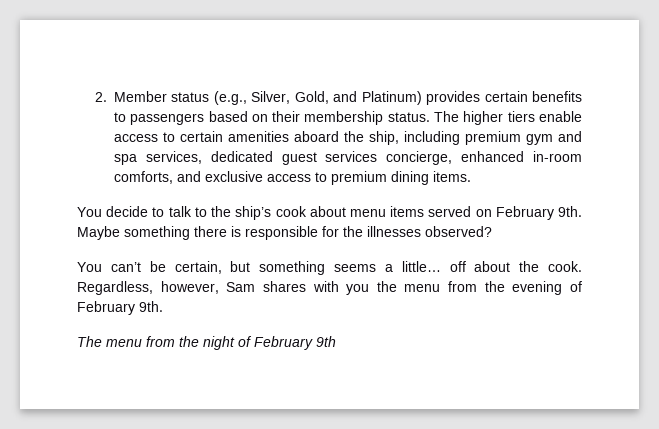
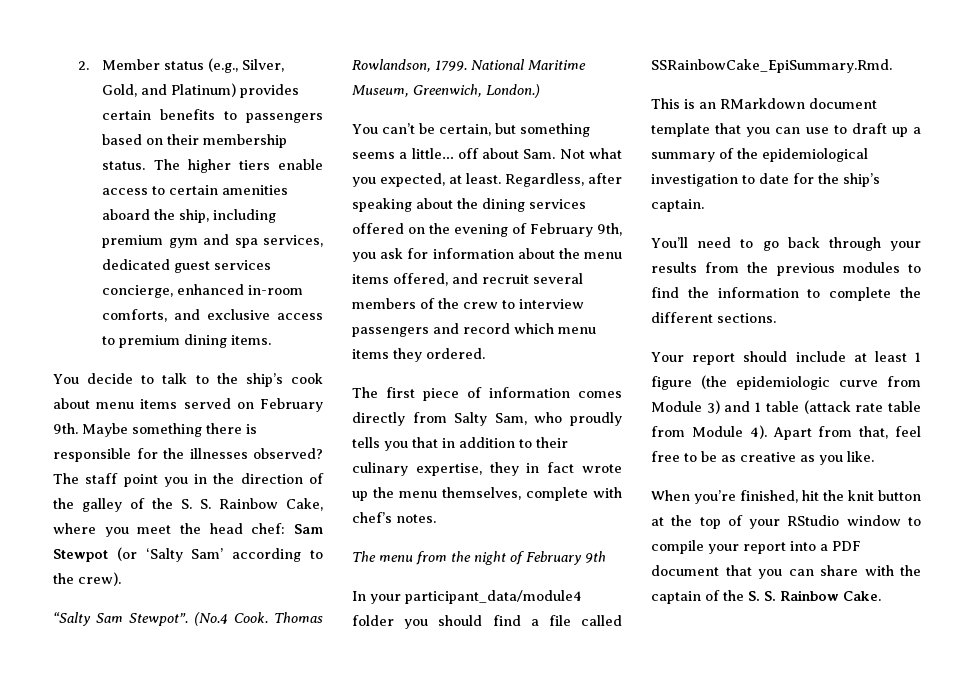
(492, 231) none -> [53,473,324,487] [53,498,323,512] [53,523,323,537] [53,547,323,562] [53,572,121,586] [53,612,323,626] [352,59,586,72] [352,84,540,98] The staff point you in the direction of the galley of the S. S. Rainbow Cake, where you meet the head chef: Sam Stewpot (or ‘Salty Sam’ according to the crew). // “Salty Sam Stewpot”. (No.4 Cook. Thomas Rowlandson, 1799. National Maritime Museum, Greenwich, London.)
[519,261,582,272] [77,281,582,295] [77,301,163,315] the cook. Regardless, however, Sam shares with you the menu from the evening of February 9th. -> [523,148,622,159] [352,173,622,187] [352,198,586,212] [352,223,622,237] [352,248,622,262] [352,273,583,286] [352,298,584,309] [352,323,596,337] [352,348,485,362] [352,387,622,401] [352,412,622,426] [352,437,568,451] [352,462,622,476] [352,487,622,501] [352,512,436,523] Sam. Not what you expected, at least. Regardless, after speaking about the dining services offered on the evening of February 9th, you ask for information about the menu items offered, and recruit several members of the crew to interview passengers and record which menu items they ordered. // The first piece of information comes directly from Salty Sam, who proudly tells you that in addition to their culinary expertise, they in fact wrote up the menu themselves, complete with chef’s notes.
(336, 341) none -> [352,590,582,604] [352,615,622,629] [651,59,892,73] [651,98,877,109] [651,123,921,137] [651,148,868,162] [651,173,880,187] [651,199,704,212] [651,237,921,251] [651,262,921,276] [651,287,921,301] [651,312,776,323] [651,351,921,365] [651,375,921,390] [651,400,921,414] [651,425,921,440] [651,451,874,465] [651,490,921,504] [651,515,921,529] [651,540,861,554] [651,565,921,579] [651,590,881,604] // In your participant_data/module4 folder you should find a file called SSRainbowCake_EpiSummary.Rmd. // This is an RMarkdown document template that you can use to draft up a summary of the epidemiological investigation to date for the ship’s captain. // You’ll need to go back through your results from the previous modules to find the information to complete the different sections. // Your report should include at least 1 figure (the epidemiologic curve from Module 3) and 1 table (attack rate table from Module 4). Apart from that, feel free to be as creative as you like. // When you’re finished, hit the knit button at the top of your RStudio window to compile your report into a PDF document that you can share with the captain of the S. S. Rainbow Cake.

